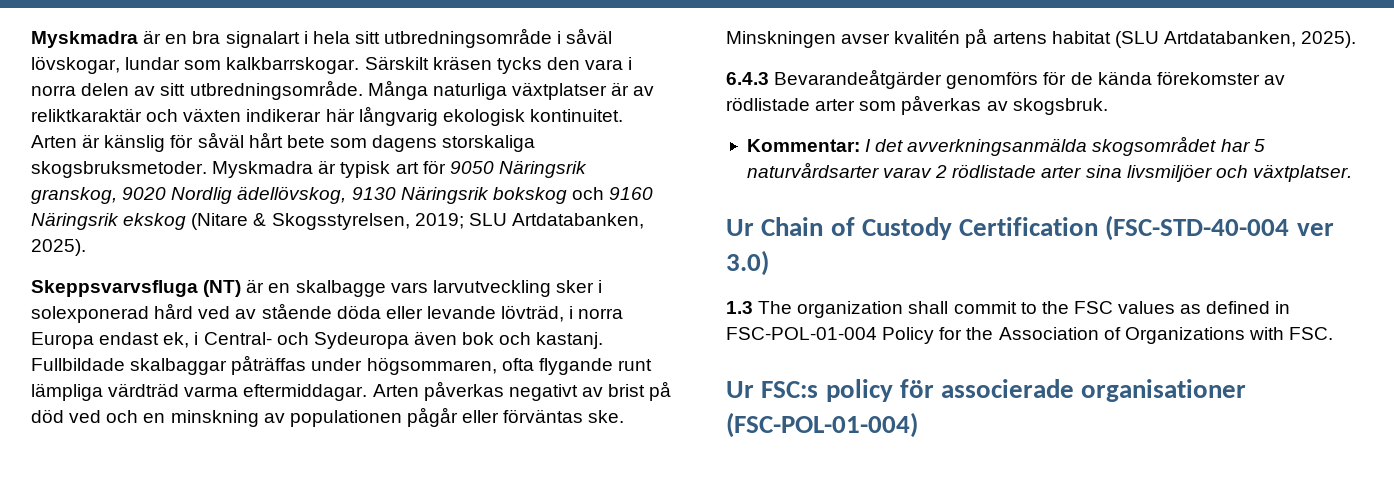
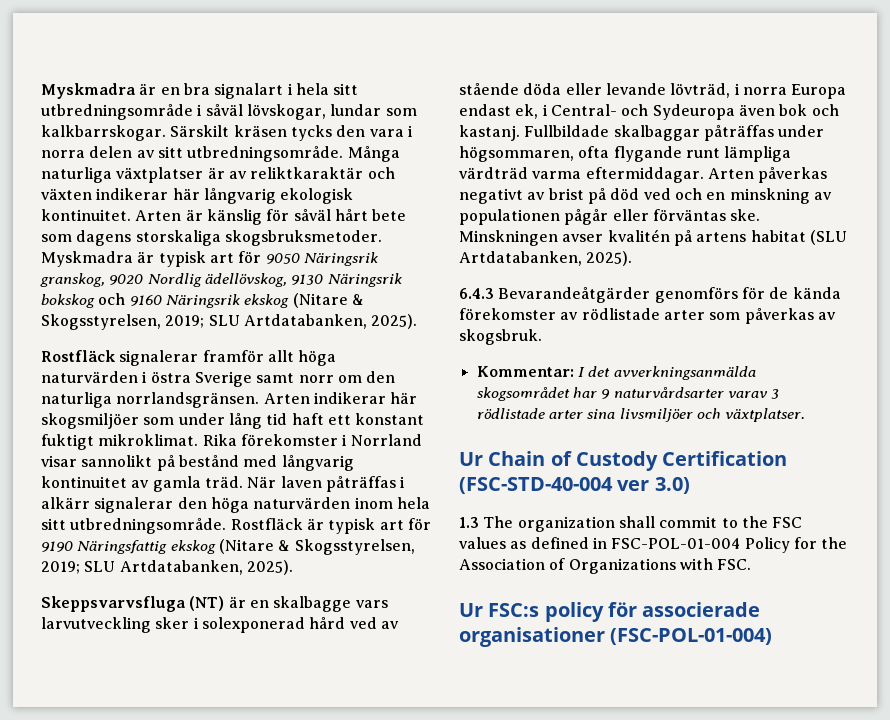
(86, 247) none -> [41,350,337,366] [41,371,396,387] [41,392,418,408] [41,413,425,429] [41,434,422,450] [41,455,354,471] [41,476,406,492] [41,497,430,513] [41,518,431,534] [41,539,415,555] [41,560,293,575] // Rostfläck signalerar framför allt höga naturvärden i östra Sverige samt norr om den naturliga norrlandsgränsen. Arten indikerar här skogsmiljöer som under lång tid haft ett konstant fuktigt mikroklimat. Rika förekomster i Norrland visar sannolikt på bestånd med långvarig kontinuitet av gamla träd. När laven påträffas i alkärr signalerar den höga naturvärden inom hela sitt utbredningsområde. Rostfläck är typisk art för 9190 Näringsfattig ekskog (Nitare & Skogsstyrelsen, 2019; SLU Artdatabanken, 2025).
[1253,139,1265,152] 5 -> [601,389,611,399] 9
[935,165,948,178] 2 -> [771,389,780,399] 3

